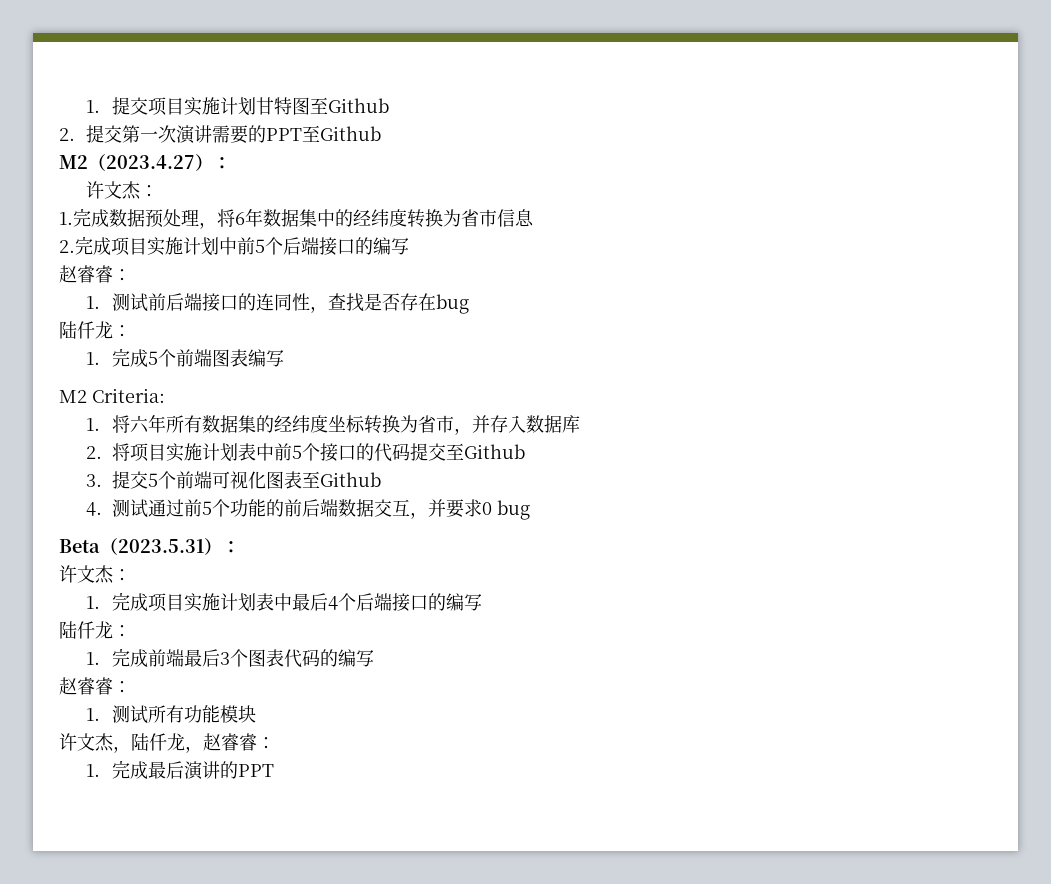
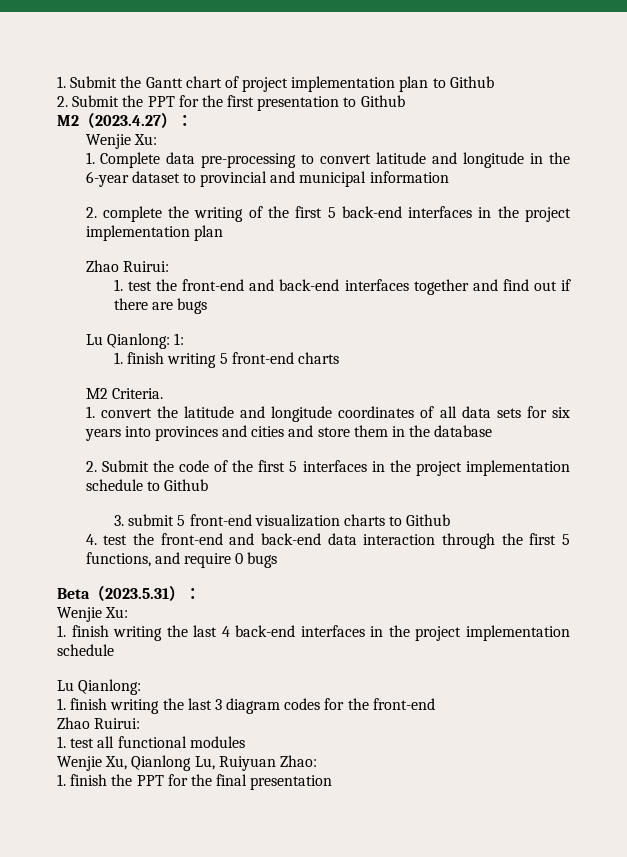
[85,97,390,116] [59,125,320,144] 1.提交项目实施计划甘特图至Github // 2.提交第一次演讲需要的PPT至 -> [57,76,494,92] [57,95,357,111] 1. Submit the Gantt chart of project implementation plan to Github // 2. Submit the PPT for the first presentation to
[85,181,158,200] [59,208,534,229] [59,236,409,256] [59,265,131,283] [85,293,470,314] [59,321,131,339] [85,348,285,367] [59,388,165,403] [85,414,581,435] [85,443,526,462] [85,471,382,489] [85,499,531,520] 许文杰： // 1.完成数据预处理，将6年数据集中的经纬度转换为省市信息 // 2.完成项目实施计划中前5个后端接口的编写 // 赵睿睿： // 1.测试前后端接口的连同性，查找是否存在bug // 陆仟龙： // 1.完成5个前端图表编写 // M2 Criteria: // 1.将六年所有数据集的经纬度坐标转换为省市，并存入数据库 // 2.将项目实施计划表中前5个接口的代码提交至Github // 3.提交5个前端可视化图表至Github // 4.测试通过前5个功能的前后端数据交互，并要求0 bug -> [85,134,157,149] [85,152,571,168] [85,171,449,187] [85,206,571,222] [85,225,223,241] [85,260,169,272] [114,279,571,295] [114,298,208,314] [85,333,184,349] [114,352,339,368] [85,388,163,399] [85,406,571,422] [84,425,493,441] [85,460,571,476] [85,479,208,491] [114,514,451,527] [85,533,571,549] [85,552,278,568] Wenjie Xu: // 1. Complete data pre-processing to convert latitude and longitude in the 6-year dataset to provincial and municipal information // 2. complete the writing of the first 5 back-end interfaces in the project implementation plan // Zhao Ruirui: // 1. test the front-end and back-end interfaces together and find out if there are bugs // Lu Qianlong: 1: // 1. finish writing 5 front-end charts // M2 Criteria. // 1. convert the latitude and longitude coordinates of all data sets for six years into provinces and cities and store them in the database // 2. Submit the code of the first 5 interfaces in the project implementation schedule to Github // 3. submit 5 front-end visualization charts to Github // 4. test the front-end and back-end data interaction through the first 5 functions, and require 0 bugs
[59,565,131,584] [85,592,483,612] [59,621,131,639] [85,648,375,668] [59,677,131,695] [85,705,257,724] [59,733,275,753] [85,760,275,780] 许文杰： // 1.完成项目实施计划表中最后4个后端接口的编写 // 陆仟龙： // 1.完成前端最后3个图表代码的编写 // 赵睿睿： // 1.测试所有功能模块 // 许文杰，陆仟龙，赵睿睿： // 1.完成最后演讲的PPT -> [57,607,129,622] [57,625,570,641] [57,644,114,656] [57,679,142,695] [57,698,435,714] [57,717,141,729] [57,736,245,748] [57,755,317,771] [57,774,333,790] Wenjie Xu: // 1. finish writing the last 4 back-end interfaces in the project implementation schedule // Lu Qianlong: // 1. finish writing the last 3 diagram codes for the front-end // Zhao Ruirui: // 1. test all functional modules // Wenjie Xu, Qianlong Lu, Ruiyuan Zhao: // 1. finish the PPT for the final presentation

